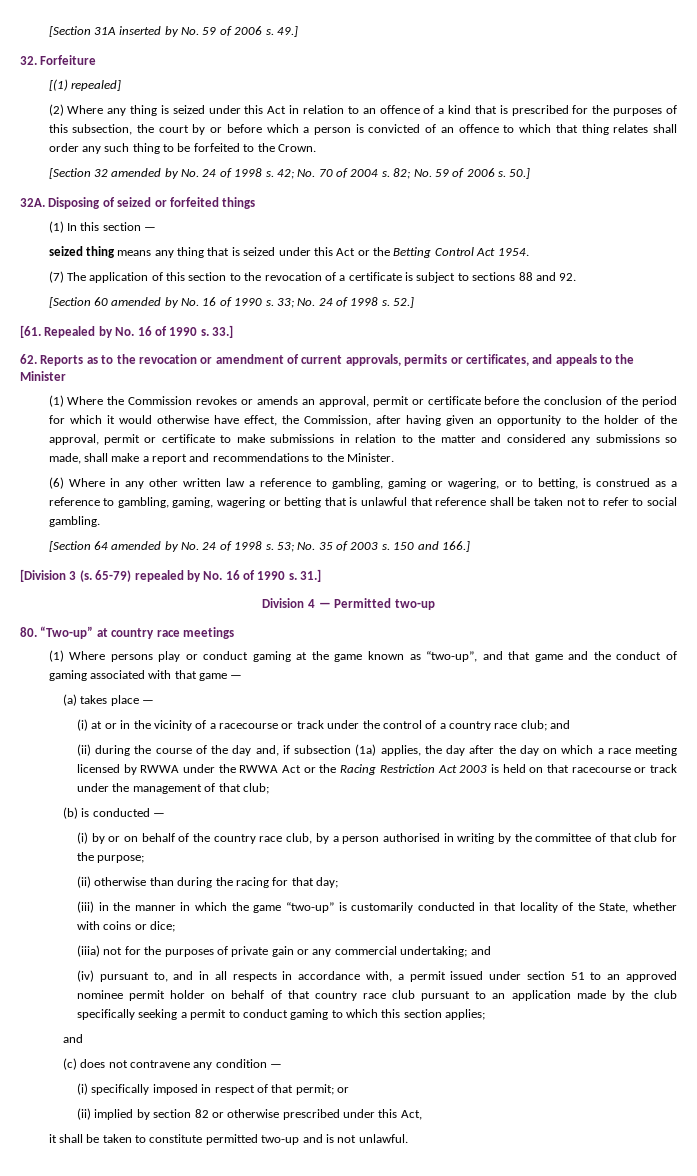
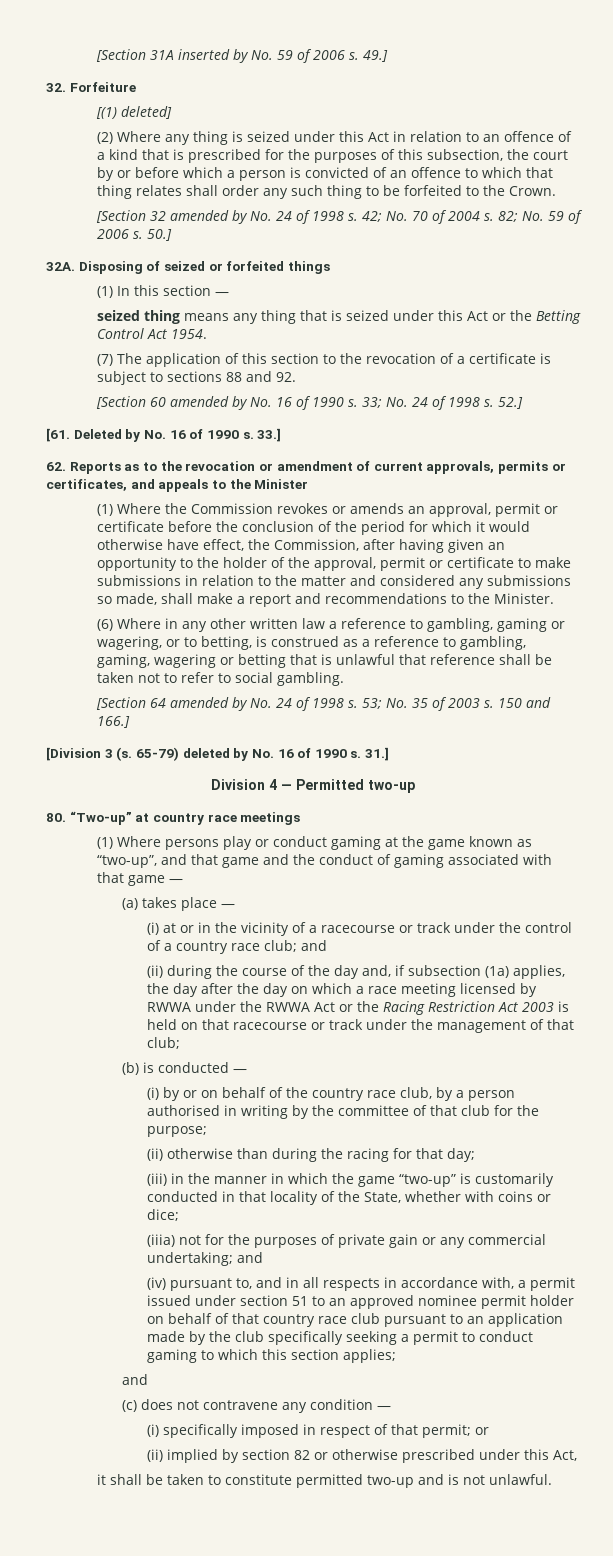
[70,80,121,91] repealed] -> [120,106,172,119] deleted]
[44,326,96,338] Repealed -> [73,429,122,439] Deleted
[134,570,184,582] repealed -> [182,748,230,758] deleted

